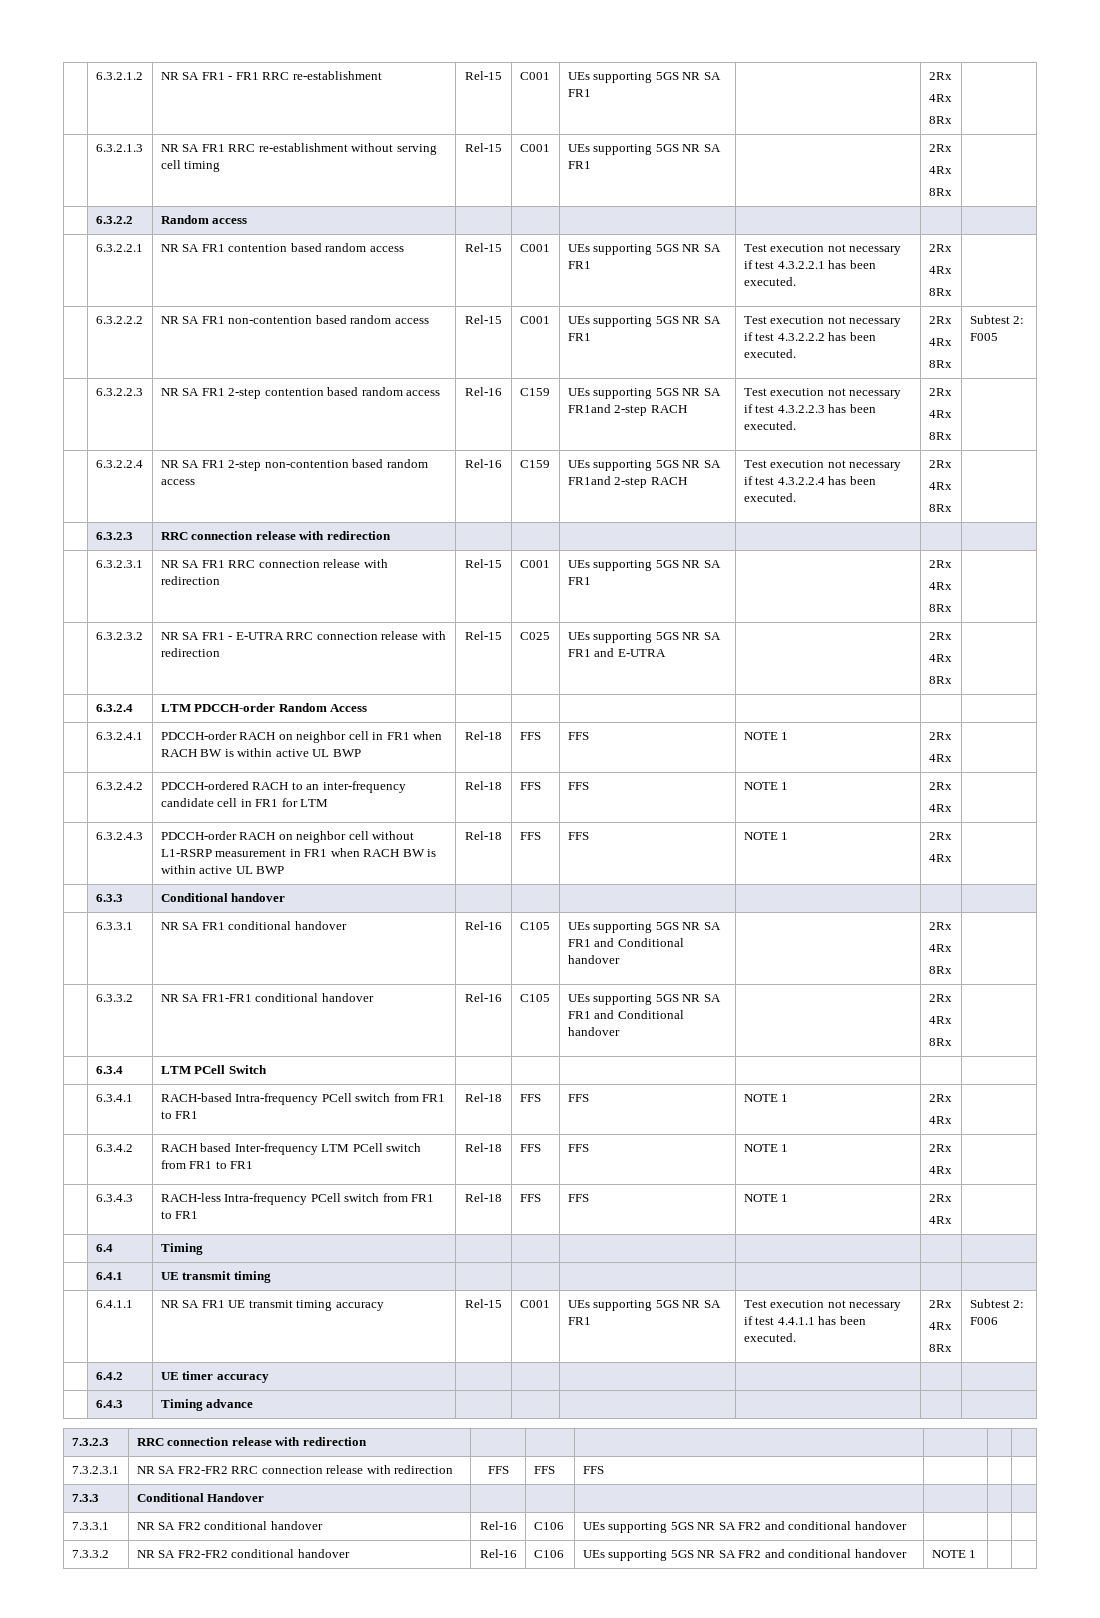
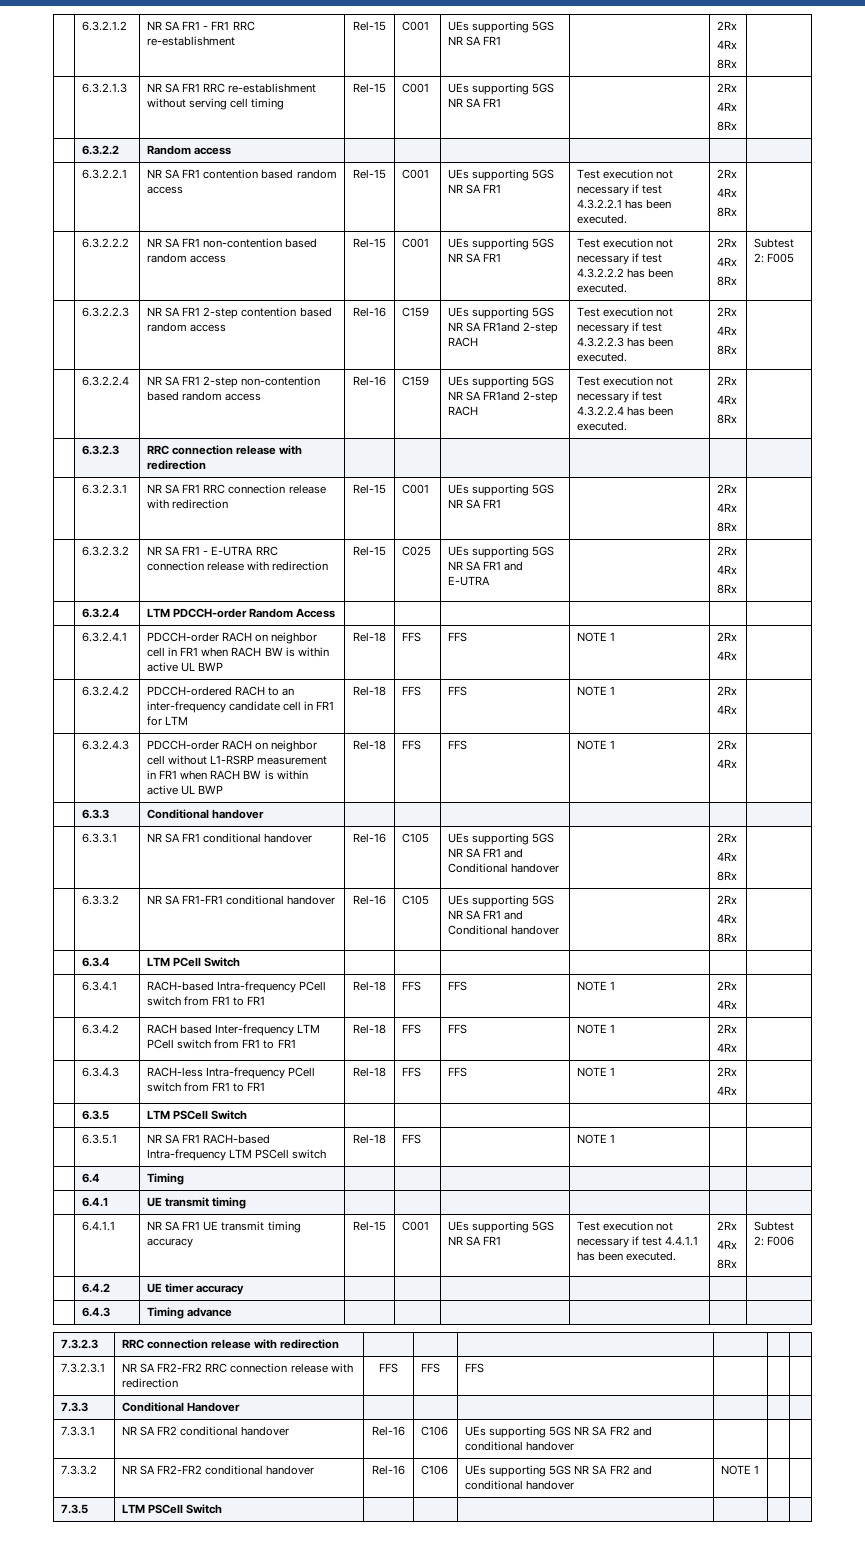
(952, 1220) none -> [82,1110,110,1120] [147,1110,248,1120] [82,1134,118,1144] [147,1134,271,1144] [147,1149,327,1161] [353,1134,386,1144] [402,1134,422,1144] [577,1134,616,1144] // | 6.3.5 | LTM PSCell Switch | | | | | | // | 6.3.5.1 | NR SA FR1 RACH-based Intra-frequency LTM PSCell switch | Rel-18 | FFS | | NOTE 1 | |
(977, 1554) none -> [61,1504,89,1514] [122,1504,223,1514] // 7.3.5 | LTM PSCell Switch | | | | | |

